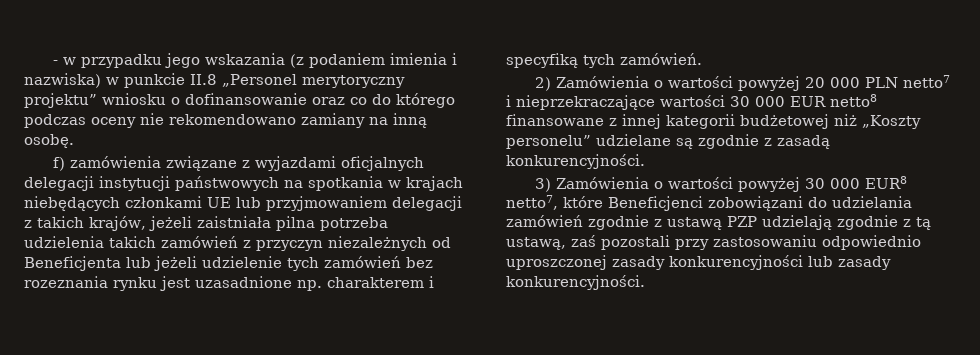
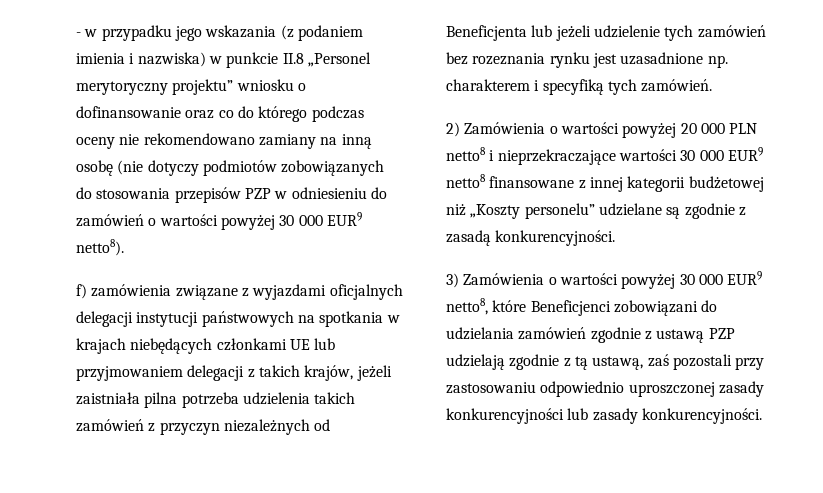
[24,134,74,148] osobę. -> [76,160,385,176] [76,187,387,203] [76,212,362,230] [76,239,124,256] osobę (nie dotyczy podmiotów zobowiązanych do stosowania przepisów PZP w odniesieniu do zamówień o wartości powyżej 30 000 EUR9 netto8).
[902,75,950,88] netto7 -> [446,147,486,161] netto8
[790,96,826,107] EUR -> [727,147,763,161] EUR9
[864,176,907,189] [506,195,558,210] EUR8 netto7, -> [727,271,763,285] [446,298,488,315] EUR9 netto8,

